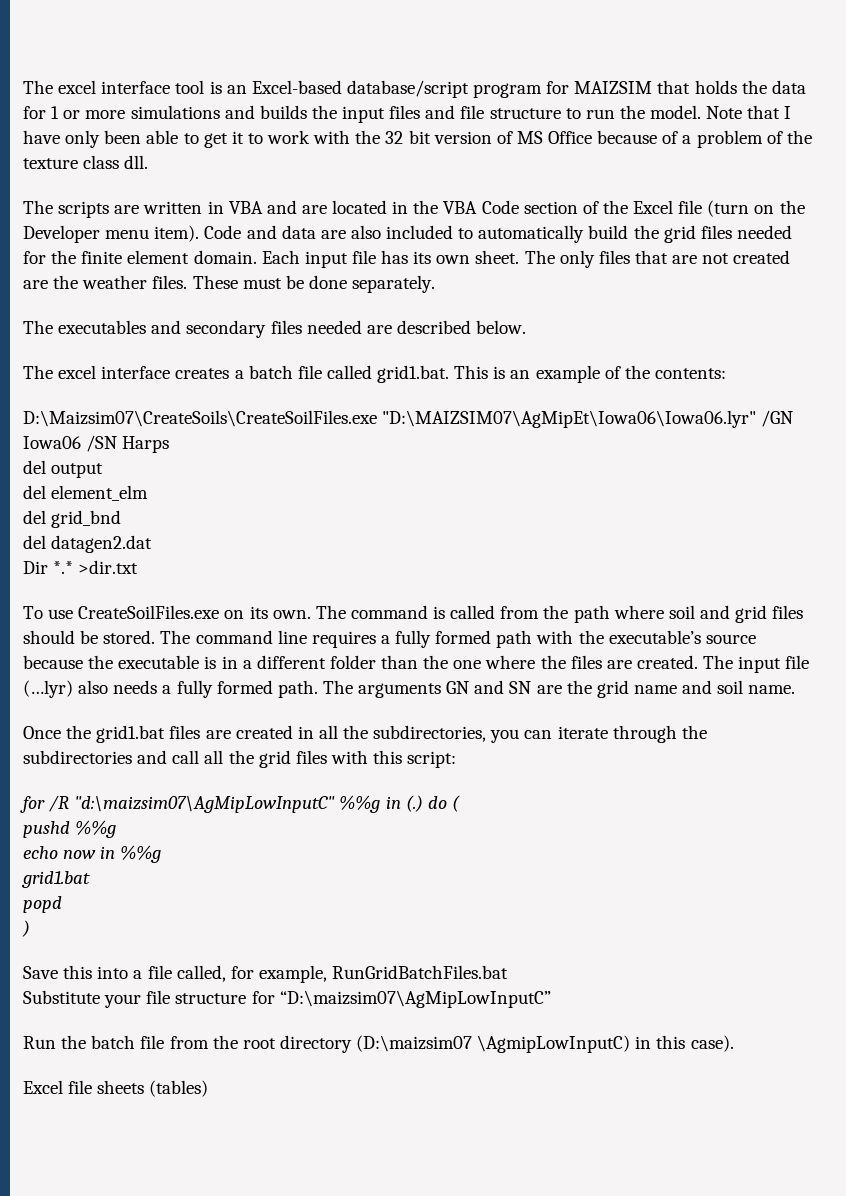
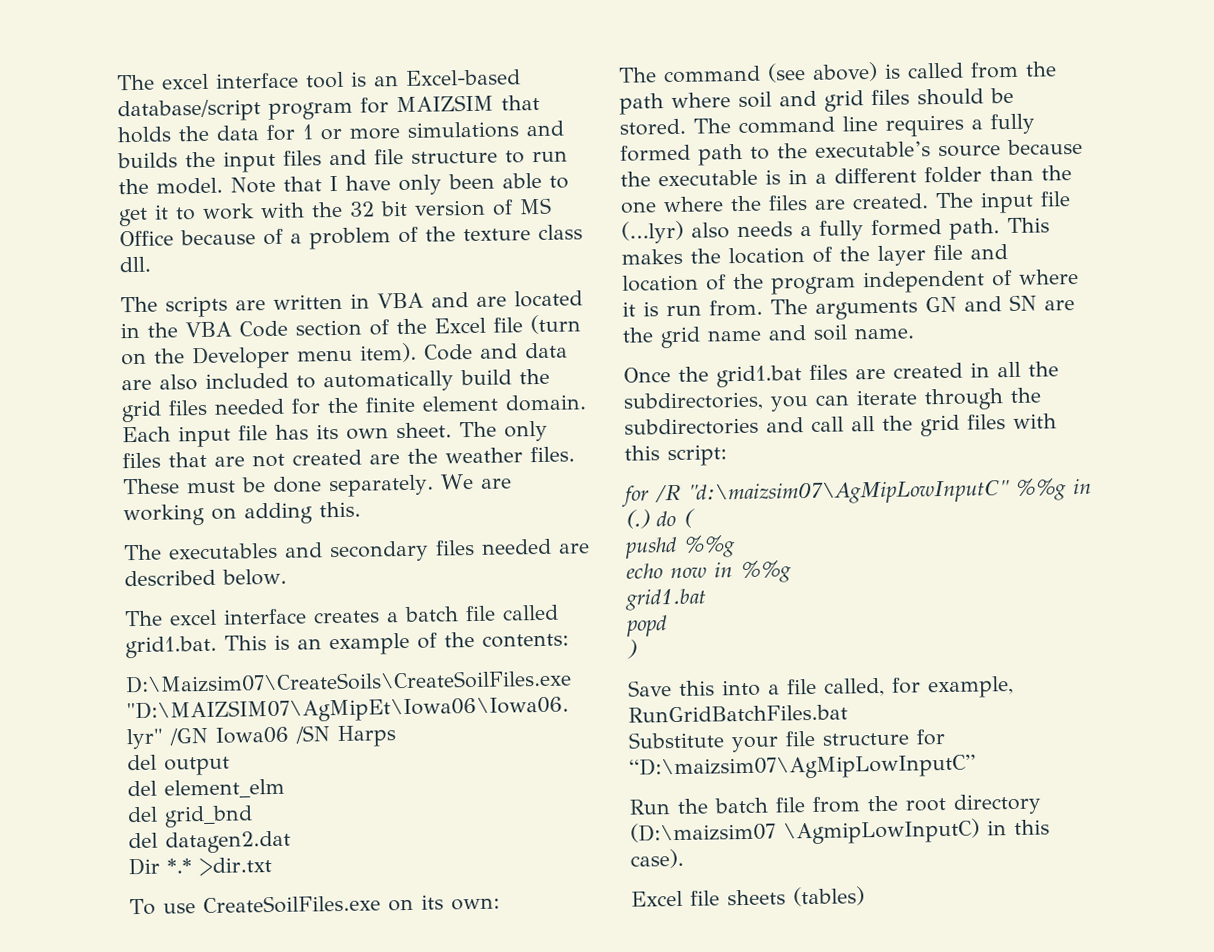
(436, 284) none -> [439,473,512,490] [123,501,361,527] We are working on adding this.
[272,605,428,619] own. The command -> [450,897,500,911] [618,61,878,84] own: // The command (see above)
[536,630,574,644] with -> [750,146,770,160] to
(318, 689) none -> [1007,217,1050,234] [621,244,1008,266] [622,268,1079,295] [622,299,763,317] This makes the location of the layer file and location of the program independent of where it is run from.

